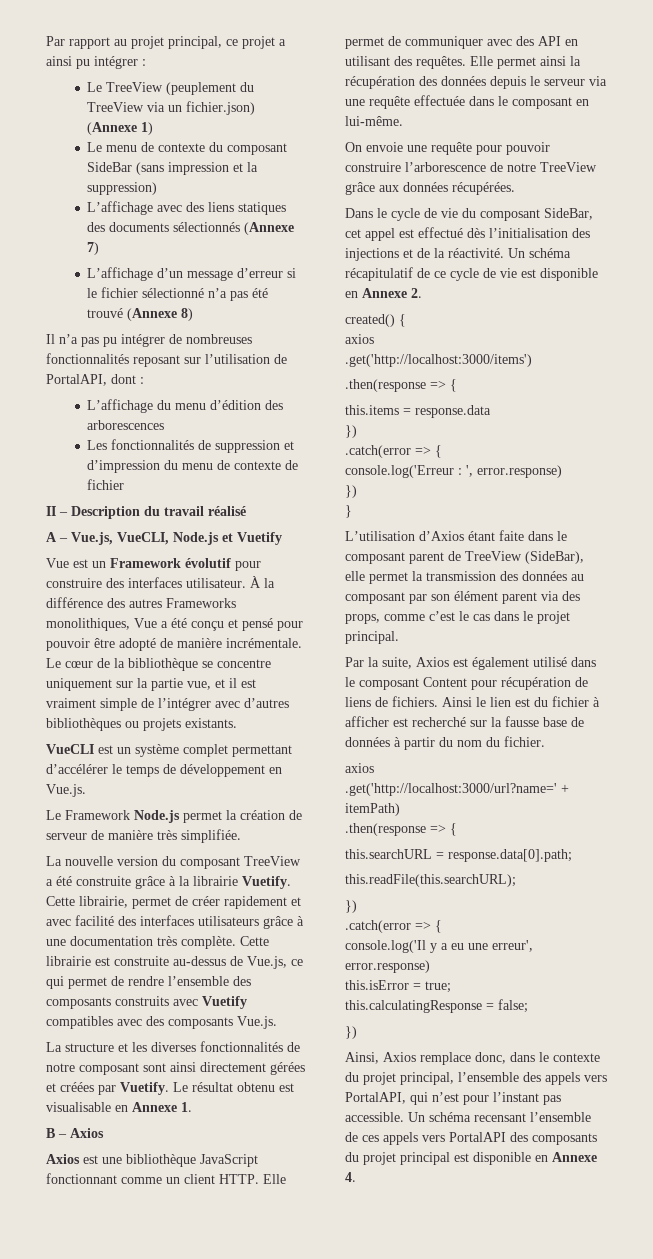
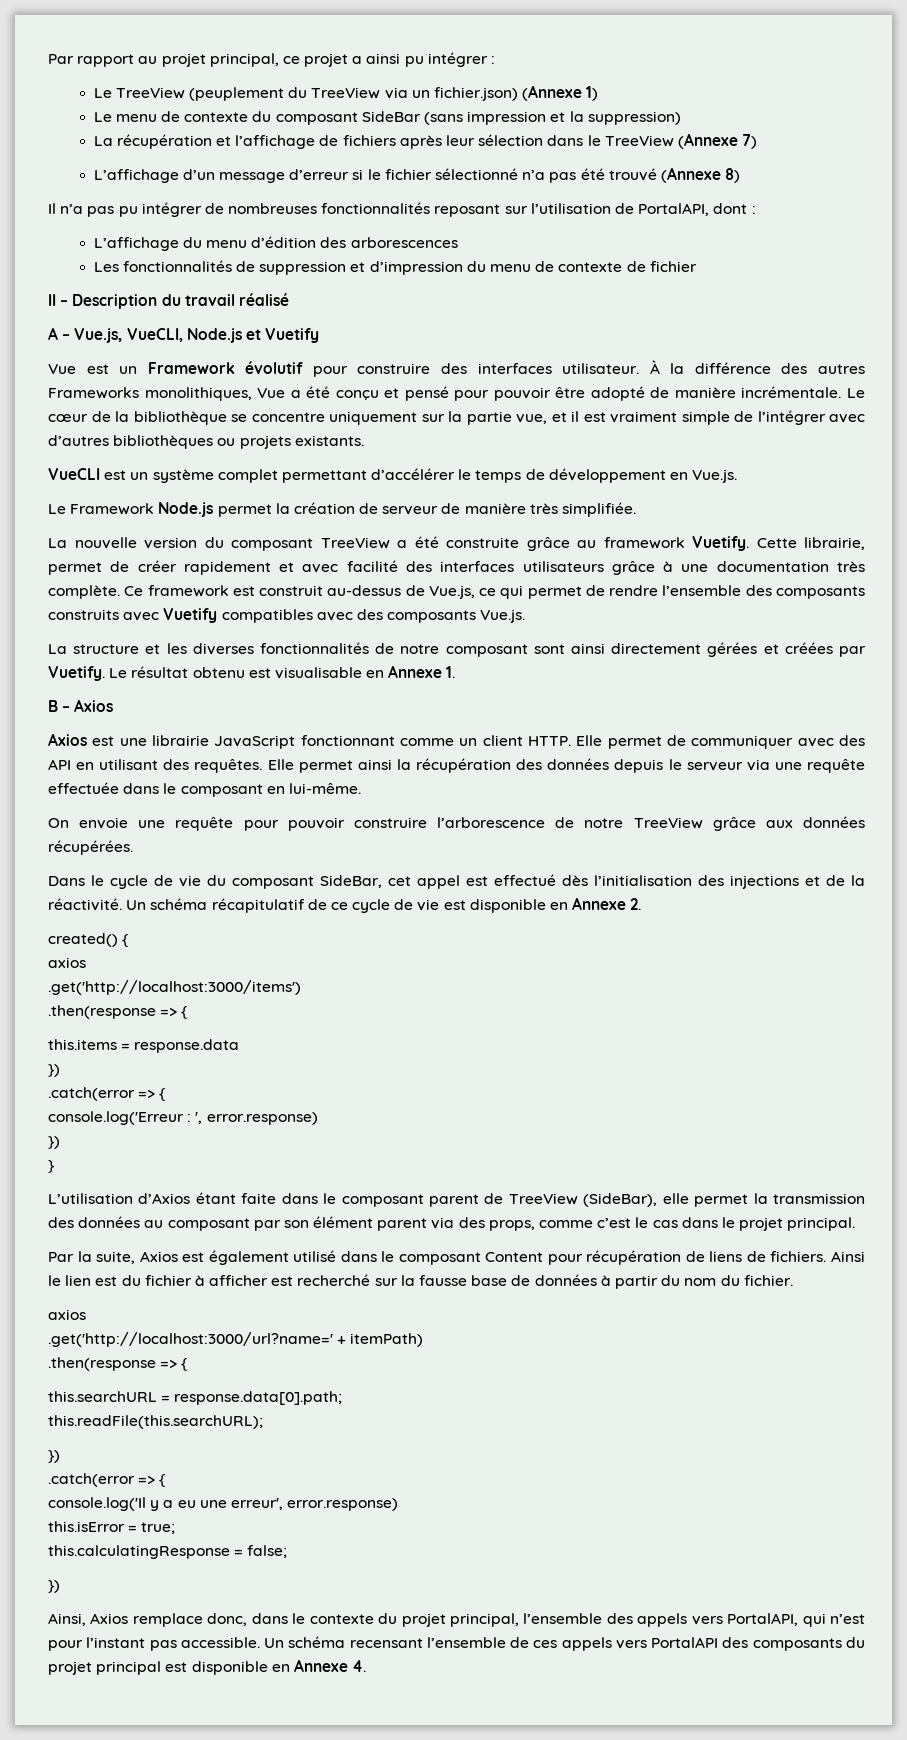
[87,201,287,215] [87,222,241,232] L’affichage avec des liens statiques des documents sélectionnés -> [93,134,674,149] La récupération et l’affichage de fichiers après leur sélection dans le TreeView
[169,876,238,886] à la librairie -> [577,537,685,549] au framework
[240,936,269,946] [46,956,169,966] Cette librairie est construite -> [124,585,324,597] Ce framework est construit
[126,1154,196,1167] bibliothèque -> [152,735,209,746] librairie

